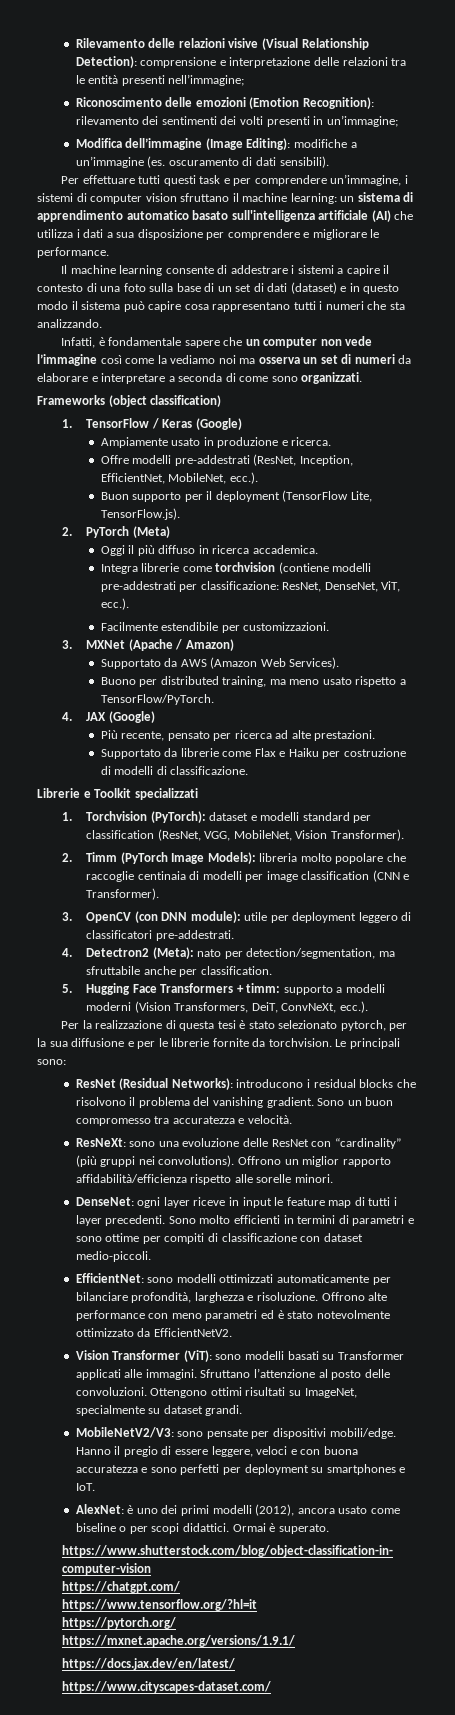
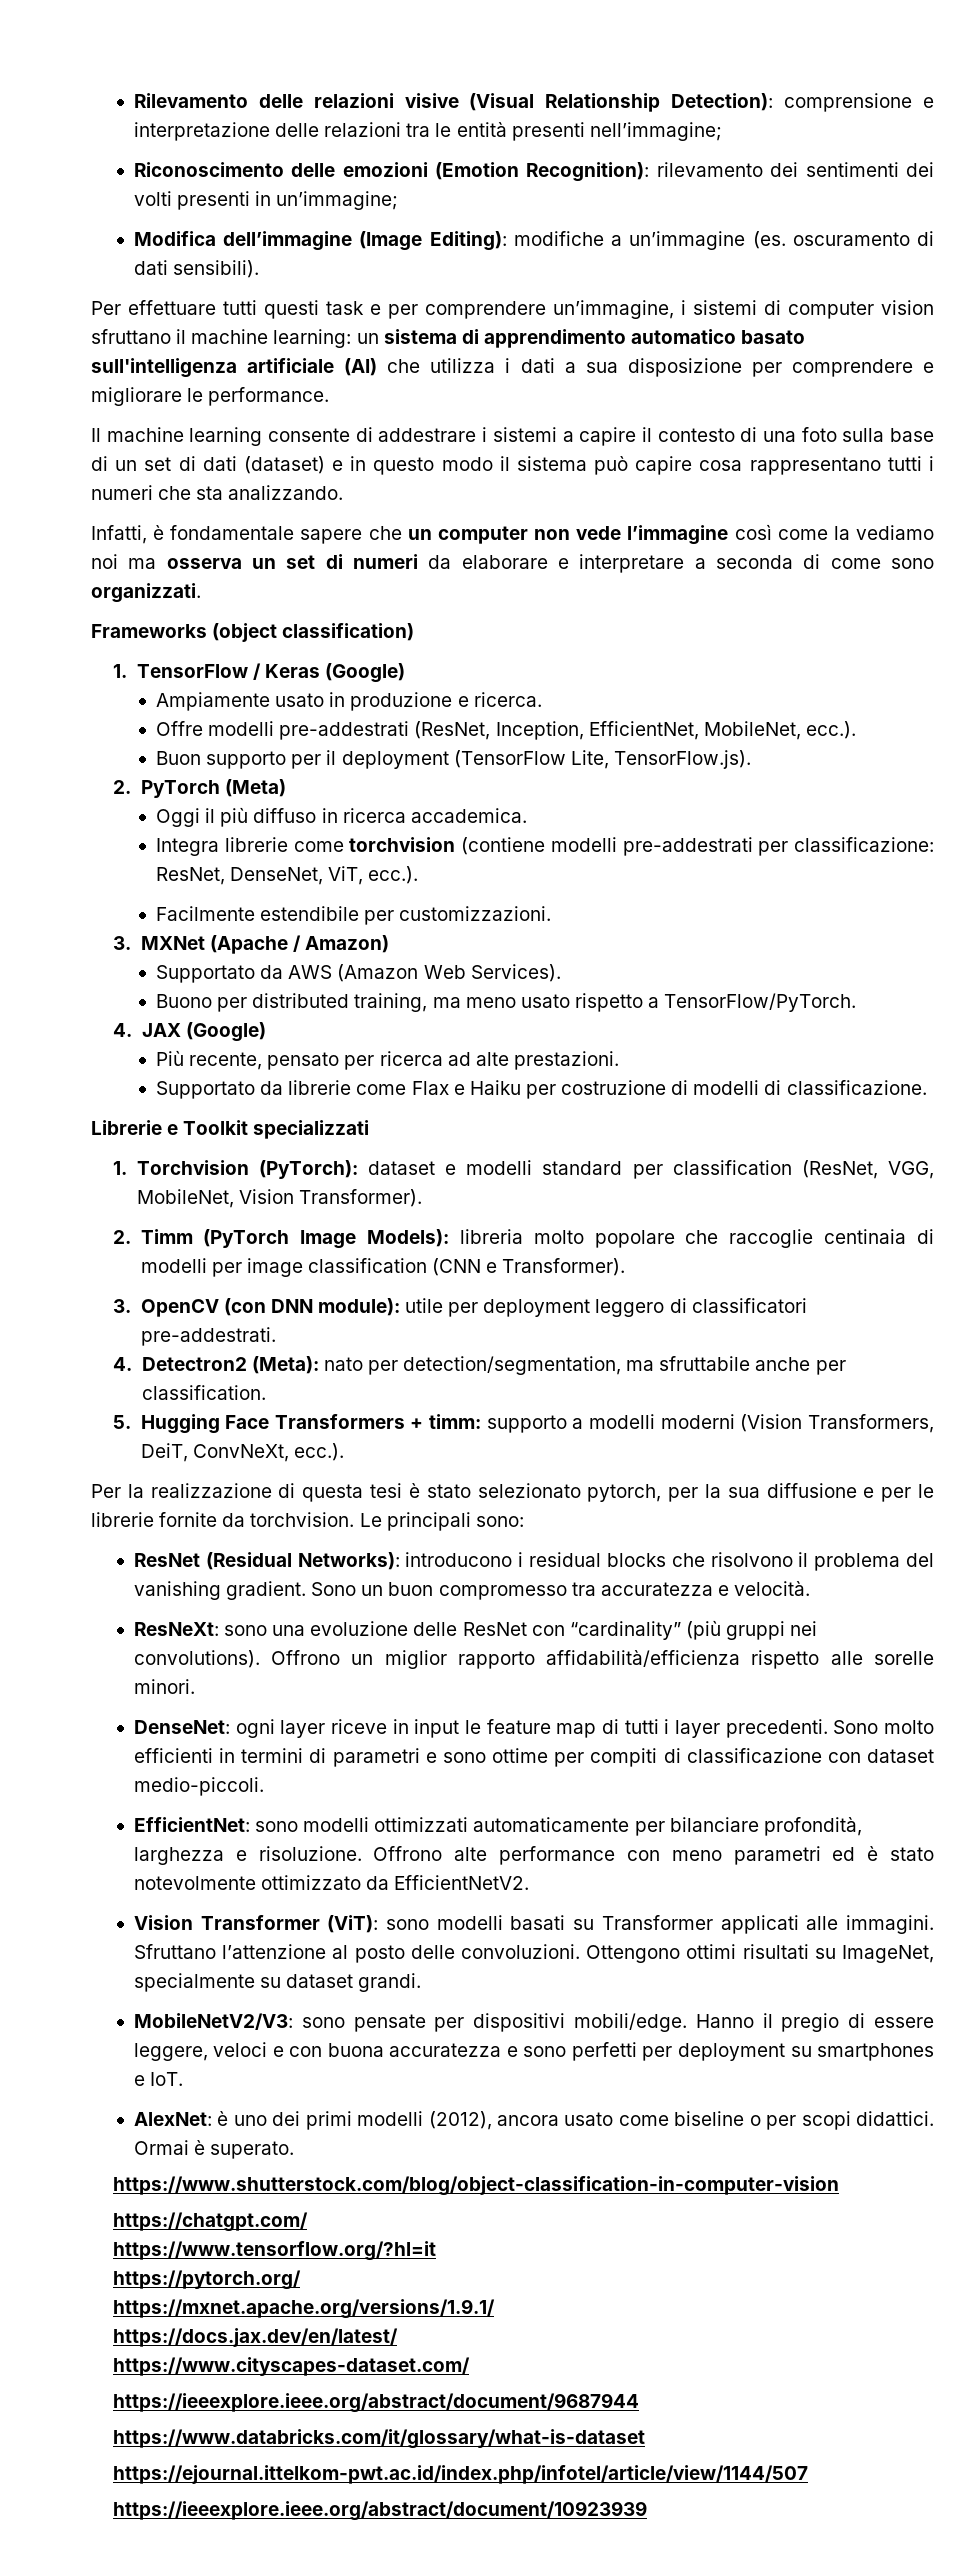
(271, 1687) none -> [113,2393,640,2413] [113,2429,646,2449] [113,2465,809,2484] [113,2501,648,2521] // https://ieeexplore.ieee.org/abstract/document/9687944 // https://www.databricks.com/it/glossary/what-is-dataset // https://ejournal.ittelkom-pwt.ac.id/index.php/infotel/article/view/1144/507 // https://ieeexplore.ieee.org/abstract/document/10923939

